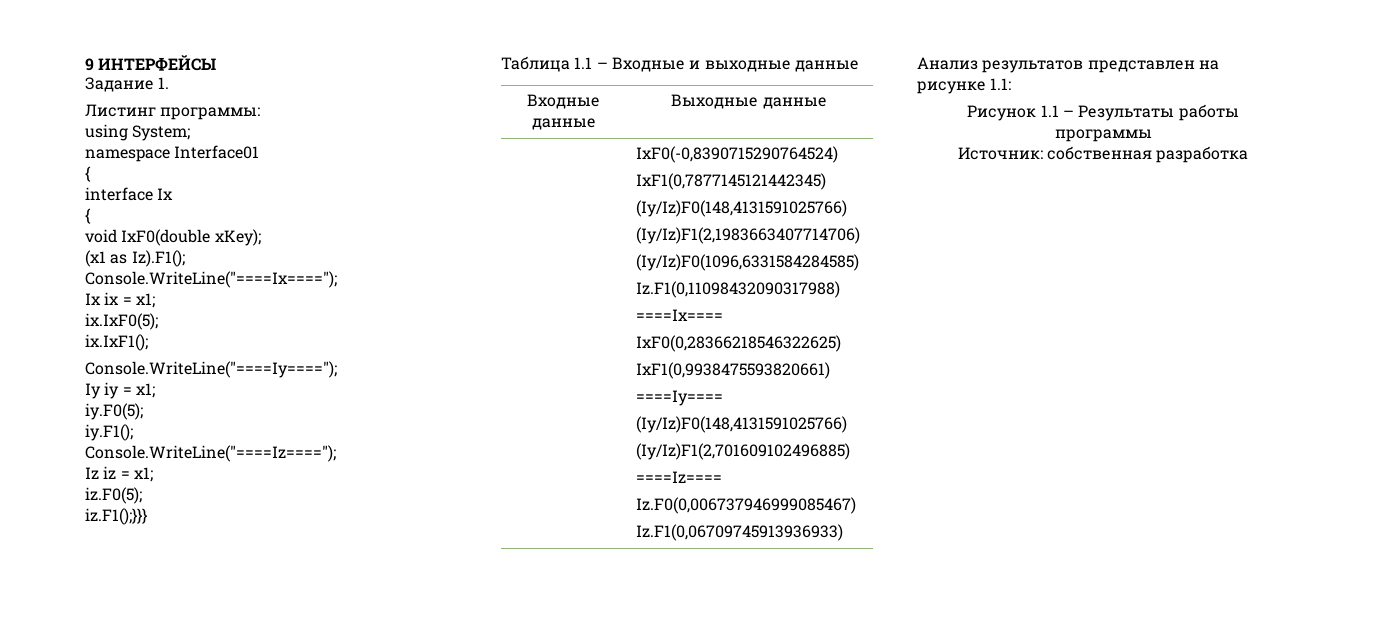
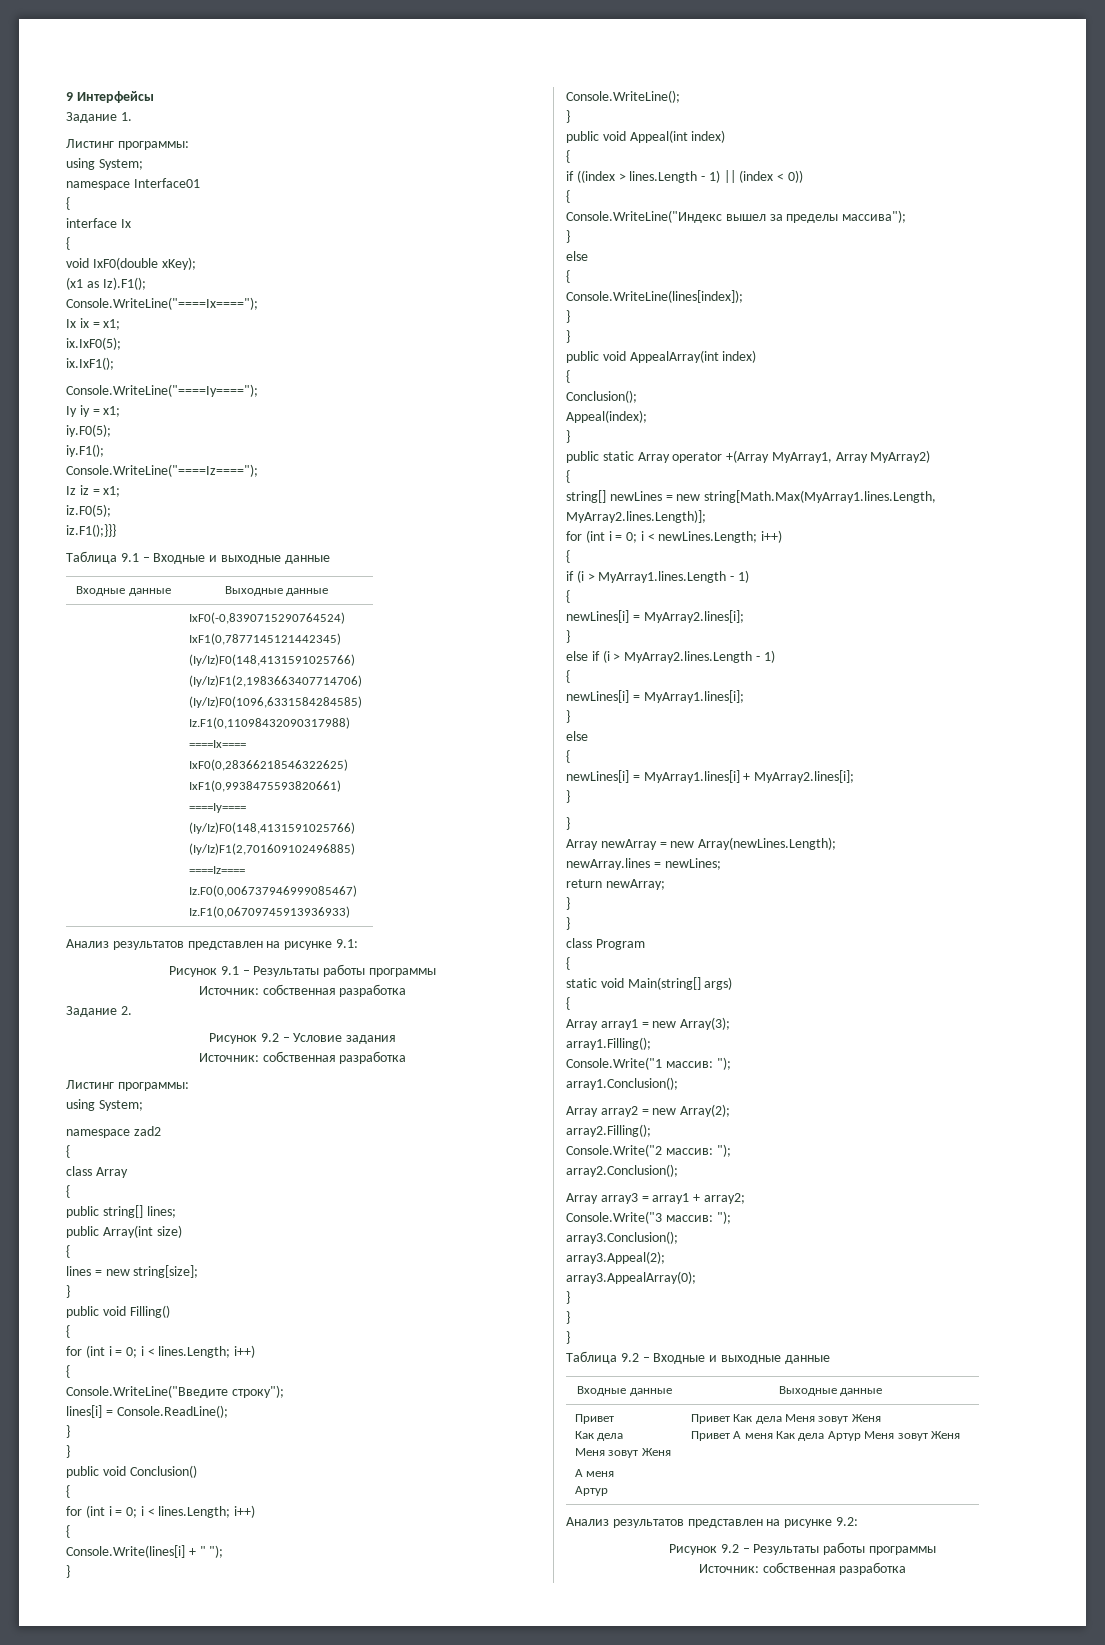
[98,55,217,71] ИНТЕРФЕЙСЫ -> [76,91,154,103] Интерфейсы
[574,57,593,69] 1.1 -> [120,553,139,562] 9.1
[990,78,1012,90] [967,104,1239,121] [1054,129,1152,142] [957,146,1249,163] 1.1: // Рисунок 1.1 – Результаты работы программы // Источник: собственная разработка -> [335,939,358,948] [169,964,436,977] [198,984,407,997] [66,1006,132,1017] [208,1033,397,1044] [198,1051,407,1064] [66,1080,189,1091] [66,1099,143,1111] [66,1126,161,1138] [66,1145,70,1158] [66,1166,128,1178] [66,1185,70,1198] [66,1205,176,1218] [66,1225,182,1238] [66,1245,70,1258] [66,1265,199,1278] [66,1285,70,1298] [66,1305,170,1318] [66,1325,70,1338] [66,1345,256,1358] [66,1365,70,1378] [66,1385,284,1398] [66,1405,228,1418] [66,1425,70,1438] [66,1445,70,1458] [66,1465,197,1478] [66,1485,70,1498] [66,1505,256,1518] [66,1525,70,1538] [66,1545,224,1558] [66,1565,70,1578] [566,90,680,103] [566,110,570,123] [566,130,726,143] [566,150,570,163] [566,170,804,183] [566,190,570,203] [566,210,907,223] [566,230,570,243] [566,251,588,261] [566,270,570,283] [566,290,743,303] [566,310,570,323] [566,330,570,343] [566,350,757,363] [566,370,570,383] [566,390,637,403] [566,410,647,423] [566,430,570,443] [566,450,931,463] [566,470,570,483] [566,490,937,503] [566,510,706,523] [566,530,783,543] [566,550,570,563] [566,570,749,583] [566,590,570,603] [566,610,744,623] [566,630,570,643] [566,650,775,663] [566,670,570,683] [566,690,744,703] [566,710,570,723] [566,731,588,741] [566,750,570,763] [566,770,855,783] [566,790,570,803] [566,817,570,830] [566,837,837,850] [566,858,721,870] [566,879,665,890] [566,897,570,910] [566,917,570,930] [566,938,645,950] [566,957,570,970] [566,977,733,990] [566,997,570,1010] [566,1017,731,1030] [566,1037,651,1050] [566,1057,731,1070] [566,1077,678,1090] [566,1104,731,1117] [566,1124,651,1137] [566,1144,731,1157] [566,1164,678,1177] [566,1193,745,1204] [566,1211,731,1224] [566,1231,678,1244] [566,1251,665,1264] [566,1271,696,1284] [566,1291,570,1304] [566,1311,570,1324] [566,1331,570,1344] [566,1351,830,1364] [577,1386,672,1396] [778,1386,883,1396] [574,1414,614,1424] [574,1431,624,1441] [574,1448,671,1458] [574,1469,615,1477] [574,1486,608,1496] [690,1414,881,1424] [690,1431,960,1441] [566,1517,858,1528] [669,1542,936,1555] [698,1562,907,1575] 9.1: // Рисунок 9.1 – Результаты работы программы // Источник: собственная разработка // Задание 2. // Рисунок 9.2 – Условие задания // Источник: собственная разработка // Листинг программы: // using System; // namespace zad2 // { // class Array // { // public string[] lines; // public Array(int size) // { // lines = new string[size]; // } // public void Filling() // { // for (int i = 0; i < lines.Length; i++) // { // Console.WriteLine("Введите строку"); // lines[i] = Console.ReadLine(); // } // } // public void Conclusion() // { // for (int i = 0; i < lines.Length; i++) // { // Console.Write(lines[i] + " "); // } // Console.WriteLine(); // } // public void Appeal(int index) // { // if ((index > lines.Length - 1) || (index < 0)) // { // Console.WriteLine("Индекс вышел за пределы массива"); // } // else // { // Console.WriteLine(lines[index]); // } // } // public void AppealArray(int index) // { // Conclusion(); // Appeal(index); // } // public static Array operator +(Array MyArray1, Array MyArray2) // { // string[] newLines = new string[Math.Max(MyArray1.lines.Length, MyArray2.lines.Length)]; // for (int i = 0; i < newLines.Length; i++) // { // if (i > MyArray1.lines.Length - 1) // { // newLines[i] = MyArray2.lines[i]; // } // else if (i > MyArray2.lines.Length - 1) // { // newLines[i] = MyArray1.lines[i]; // } // else // { // newLines[i] = MyArray1.lines[i] + MyArray2.lines[i]; // } // } // Array newArray = new Array(newLines.Length); // newArray.lines = newLines; // return newArray; // } // } // class Program // { // static void Main(string[] args) // { // Array array1 = new Array(3); // array1.Filling(); // Console.Write("1 массив: "); // array1.Conclusion(); // Array array2 = new Array(2); // array2.Filling(); // Console.Write("2 массив: "); // array2.Conclusion(); // Array array3 = array1 + array2; // Console.Write("3 массив: "); // array3.Conclusion(); // array3.Appeal(2); // array3.AppealArray(0); // } // } // } // Таблица 9.2 – Входные и выходные данные // Входные данные | Выходные данные // Привет // Как дела // Меня зовут Женя // А меня // Артур | Привет Как дела Меня зовут Женя // Привет А меня Как дела Артур Меня зовут Женя // Анализ результатов представлен на рисунке 9.2: // Рисунок 9.2 – Результаты работы программы // Источник: собственная разработка

